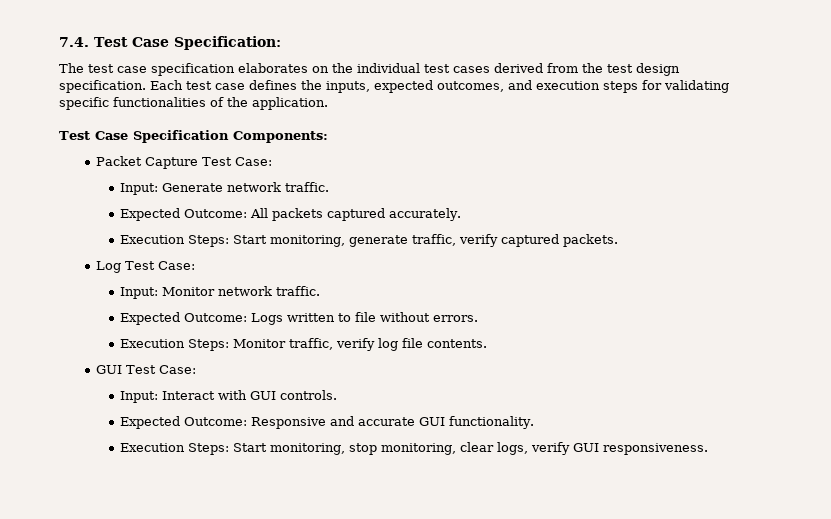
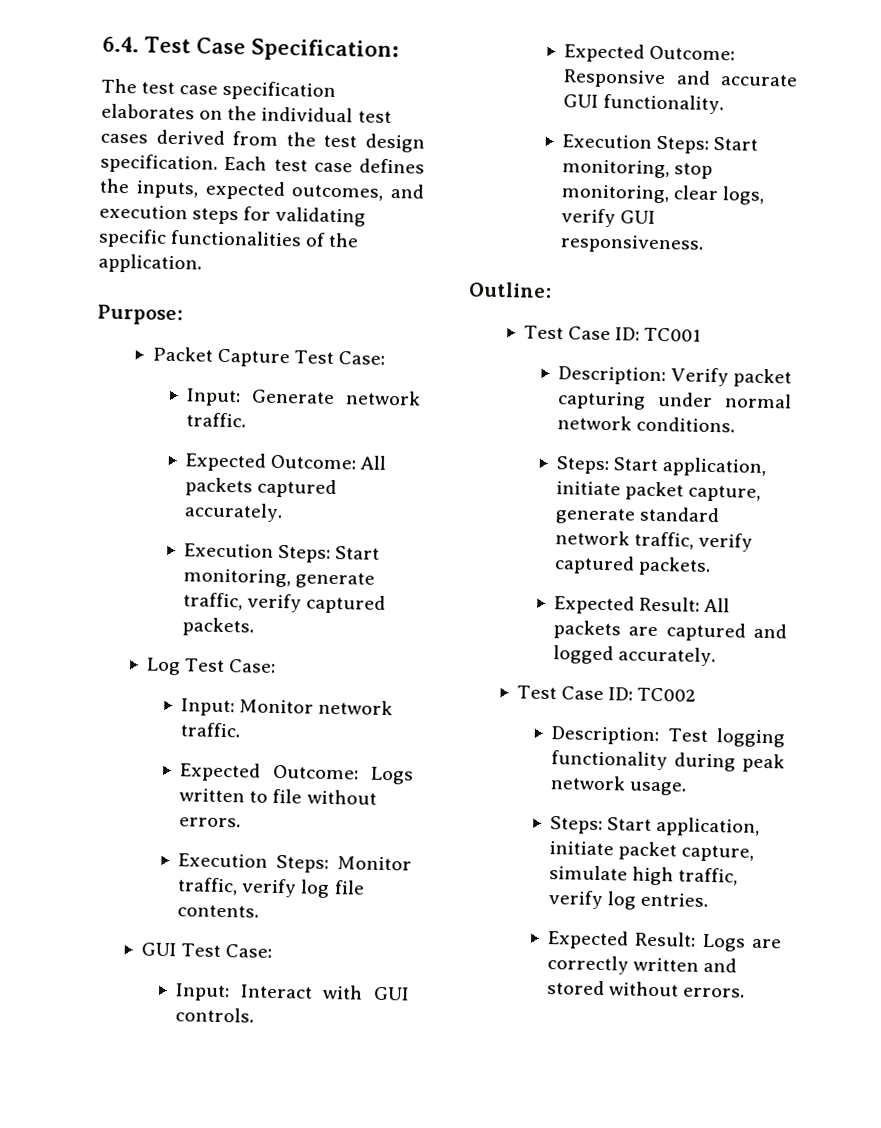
[59,37,89,47] 7.4. -> [102,35,139,53] 6.4.
[59,130,328,143] Test Case Specification Components: -> [97,304,183,326] Purpose:
(709, 449) none -> [468,281,552,298] [524,325,702,342] [558,366,792,388] [557,391,792,410] [557,415,736,433] [556,456,767,478] [556,481,762,502] [555,506,721,525] [555,530,754,552] [554,555,712,577] [554,595,731,615] [553,620,787,642] [553,645,717,667] [517,685,697,702] [551,726,785,748] [551,750,785,773] [550,775,687,796] [550,816,761,837] [549,841,755,862] [549,865,739,886] [548,890,709,910] [547,930,782,952] [547,955,738,975] [547,980,746,998] // Outline: // Test Case ID: TC001 // Description: Verify packet capturing under normal network conditions. // Steps: Start application, initiate packet capture, generate standard network traffic, verify captured packets. // Expected Result: All packets are captured and logged accurately. // Test Case ID: TC002 // Description: Test logging functionality during peak network usage. // Steps: Start application, initiate packet capture, simulate high traffic, verify log entries. // Expected Result: Logs are correctly written and stored without errors.

